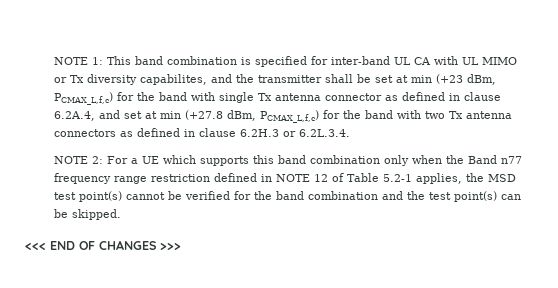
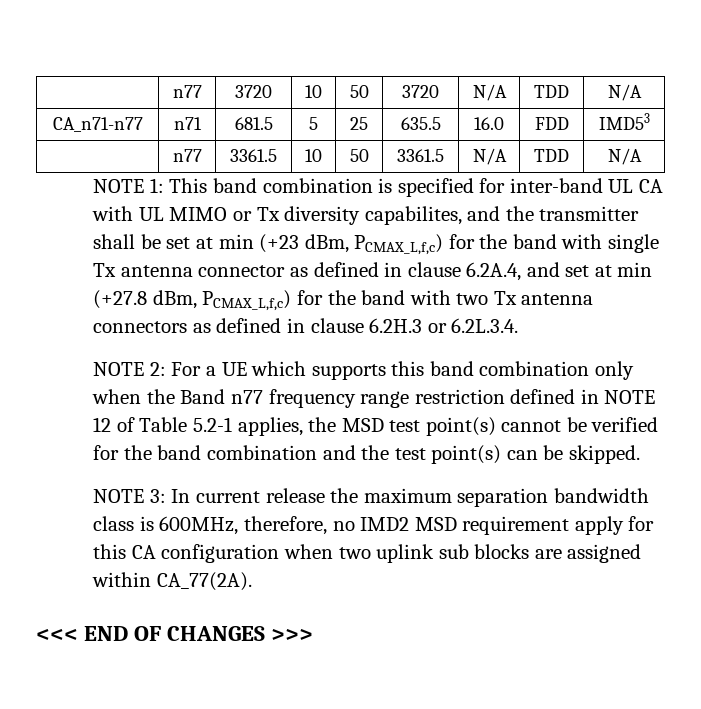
(54, 61) none -> [172,85,202,98] [235,85,272,98] [305,85,322,98] [349,85,369,98] [402,85,439,98] [472,84,507,101] [534,85,569,98] [607,84,642,101] [52,117,143,132] [173,117,202,130] [234,117,273,130] [309,117,318,130] [350,117,368,130] [400,117,441,130] [474,117,504,130] [534,117,569,130] [598,113,650,130] [172,149,202,162] [230,149,277,162] [305,149,322,162] [349,149,369,162] [397,149,444,162] [472,148,507,165] [534,149,569,162] [607,148,642,165] | n77 | 3720 | 10 | 50 | 3720 | N/A | TDD | N/A // CA_n71-n77 | n71 | 681.5 | 5 | 25 | 635.5 | 16.0 | FDD | IMD53 // | n77 | 3361.5 | 10 | 50 | 3361.5 | N/A | TDD | N/A //
(122, 214) none -> [93,488,649,507] [93,516,655,535] [93,544,642,563] [92,572,252,591] // NOTE 3: In current release the maximum separation bandwidth class is 600MHz, therefore, no IMD2 MSD requirement apply for this CA configuration when two uplink sub blocks are assigned within CA_77(2A).

